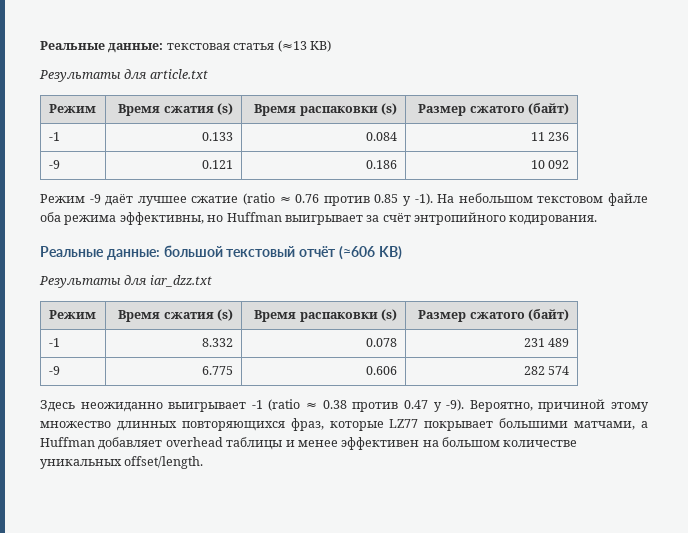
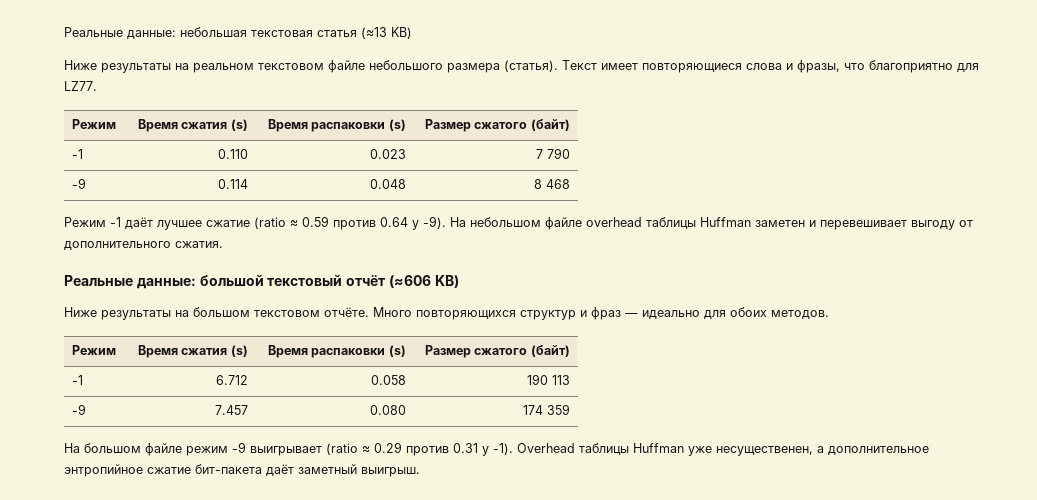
[40,41,164,53] Реальные данные: -> [64,27,247,39] Реальные данные: небольшая
[39,69,208,82] Результаты для article.txt -> [64,60,979,73] [64,81,97,91] Ниже результаты на реальном текстовом файле небольшого размера (статья). Текст имеет повторяющиеся слова и фразы, что благоприятно для LZ77.
[202,132,234,141] [366,132,398,141] [530,132,570,141] [48,160,60,169] [202,160,234,169] [366,160,398,169] [530,160,570,169] [40,194,101,203] 0.133 | 0.084 | 11 236 // -9 | 0.121 | 0.186 | 10 092 // Режим -9 -> [217,149,248,159] [369,149,406,159] [535,148,570,159] [72,178,87,189] [217,179,248,189] [369,179,406,189] [533,179,570,189] [64,217,121,227] 0.110 | 0.023 | 7 790 // -9 | 0.114 | 0.048 | 8 468 // Режим -1
[295,193,649,206] [40,212,598,225] 0.76 против 0.85 у -1). На небольшом текстовом файле оба режима эффективны, но Huffman выигрывает за счёт энтропийного кодирования. -> [302,216,973,230] [64,241,223,250] 0.59 против 0.64 у -9). На небольшом файле overhead таблицы Huffman заметен и перевешивает выгоду от дополнительного сжатия.
[39,275,212,288] Результаты для iar_dzz.txt -> [64,307,829,320] Ниже результаты на большом текстовом отчёте. Много повторяющихся структур и фраз — идеально для обоих методов.
[202,338,234,347] [366,338,398,347] [523,338,570,347] [48,366,60,375] [202,366,234,375] [366,366,398,375] [523,366,570,375] [40,399,650,412] [40,418,649,431] [40,437,578,450] [40,456,204,469] 8.332 | 0.078 | 231 489 // -9 | 6.775 | 0.606 | 282 574 // Здесь неожиданно выигрывает -1 (ratio ≈ 0.38 против 0.47 у -9). Вероятно, причиной этому множество длинных повторяющихся фраз, которые LZ77 покрывает большими матчами, а Huffman добавляет overhead таблицы и менее эффективен на большом количестве уникальных offset/length. -> [215,375,248,385] [370,375,406,385] [526,374,570,385] [72,404,87,415] [214,405,248,415] [369,405,406,415] [522,404,570,415] [64,442,929,456] [64,464,420,477] 6.712 | 0.058 | 190 113 // -9 | 7.457 | 0.080 | 174 359 // На большом файле режим -9 выигрывает (ratio ≈ 0.29 против 0.31 у -1). Overhead таблицы Huffman уже несущественен, а дополнительное энтропийное сжатие бит-пакета даёт заметный выигрыш.

